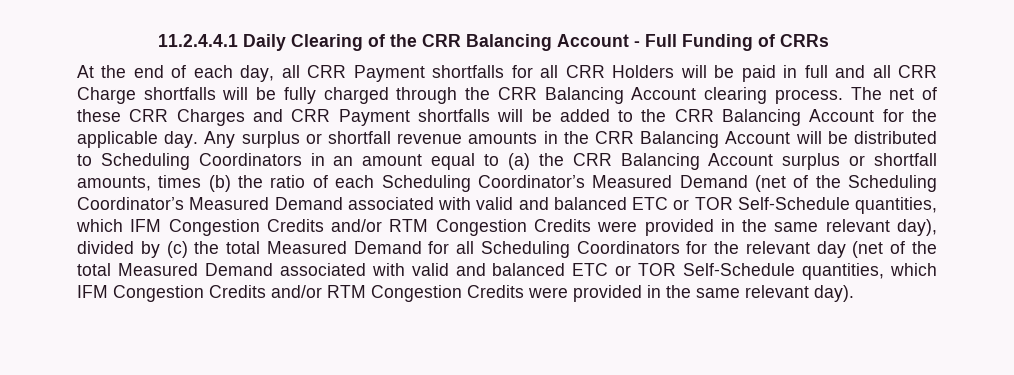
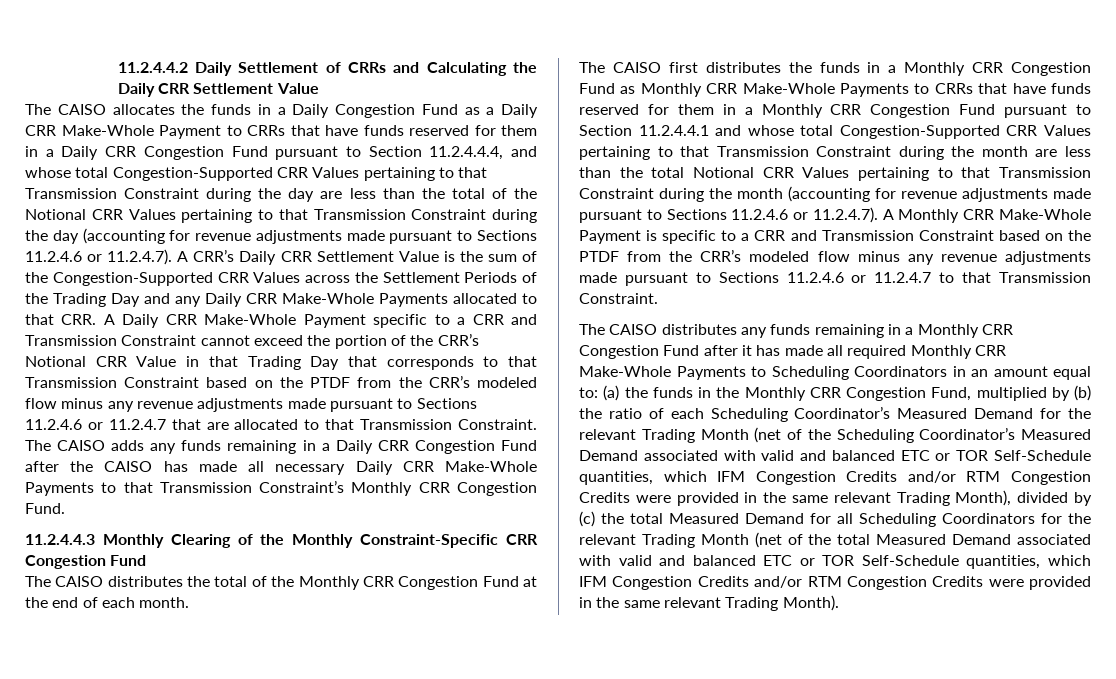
[157,34,829,51] [77,65,938,82] [77,87,938,104] [77,109,937,126] [77,131,938,148] 11.2.4.4.1 Daily Clearing of the CRR Balancing Account - Full Funding of CRRs // At the end of each day, all CRR Payment shortfalls for all CRR Holders will be paid in full and all CRR Charge shortfalls will be fully charged through the CRR Balancing Account clearing process. The net of these CRR Charges and CRR Payment shortfalls will be added to the CRR Balancing Account for the applicable day. Any surplus or shortfall revenue amounts in the CRR Balancing Account will be distributed -> [117,62,537,76] [117,83,319,97] [25,104,538,118] [25,125,537,139] [25,146,537,160] [25,167,488,181] [25,188,538,202] [25,209,537,223] [25,228,537,244] [25,249,537,265] [25,272,537,286] [25,293,537,307] [25,314,537,328] [25,333,479,349] [25,356,537,370] [25,375,537,388] [25,398,477,412] [25,419,538,430] [25,440,537,454] [25,461,537,475] [25,480,537,496] [25,503,65,514] [25,534,538,548] [25,555,147,569] [25,576,538,590] [25,597,190,608] [579,62,1091,76] [579,83,1091,97] [579,104,1091,118] [579,125,1091,139] [579,146,1091,160] [579,167,1091,181] [579,186,1091,202] [579,207,1091,223] [579,230,1091,244] [579,249,1091,265] [579,272,1091,286] [579,293,658,304] [579,324,1013,338] [579,345,1006,359] [579,366,746,380] 11.2.4.4.2 Daily Settlement of CRRs and Calculating the Daily CRR Settlement Value // The CAISO allocates the funds in a Daily Congestion Fund as a Daily CRR Make-Whole Payment to CRRs that have funds reserved for them in a Daily CRR Congestion Fund pursuant to Section 11.2.4.4.4, and whose total Congestion-Supported CRR Values pertaining to that Transmission Constraint during the day are less than the total of the Notional CRR Values pertaining to that Transmission Constraint during the day (accounting for revenue adjustments made pursuant to Sections 11.2.4.6 or 11.2.4.7). A CRR’s Daily CRR Settlement Value is the sum of the Congestion-Supported CRR Values across the Settlement Periods of the Trading Day and any Daily CRR Make-Whole Payments allocated to that CRR. A Daily CRR Make-Whole Payment specific to a CRR and Transmission Constraint cannot exceed the portion of the CRR’s Notional CRR Value in that Trading Day that corresponds to that Transmission Constraint based on the PTDF from the CRR’s modeled flow minus any revenue adjustments made pursuant to Sections 11.2.4.6 or 11.2.4.7 that are allocated to that Transmission Constraint. The CAISO adds any funds remaining in a Daily CRR Congestion Fund after the CAISO has made all necessary Daily CRR Make-Whole Payments to that Transmission Constraint’s Monthly CRR Congestion Fund. // 11.2.4.4.3 Monthly Clearing of the Monthly Constraint-Specific CRR Congestion Fund // The CAISO distributes the total of the Monthly CRR Congestion Fund at the end of each month. // The CAISO first distributes the funds in a Monthly CRR Congestion Fund as Monthly CRR Make-Whole Payments to CRRs that have funds reserved for them in a Monthly CRR Congestion Fund pursuant to Section 11.2.4.4.1 and whose total Congestion-Supported CRR Values pertaining to that Transmission Constraint during the month are less than the total Notional CRR Values pertaining to that Transmission Constraint during the month (accounting for revenue adjustments made pursuant to Sections 11.2.4.6 or 11.2.4.7). A Monthly CRR Make-Whole Payment is specific to a CRR and Transmission Constraint based on the PTDF from the CRR’s modeled flow minus any revenue adjustments made pursuant to Sections 11.2.4.6 or 11.2.4.7 to that Transmission Constraint. // The CAISO distributes any funds remaining in a Monthly CRR Congestion Fund after it has made all required Monthly CRR Make-Whole Payments
[484,154,500,166] to -> [579,387,598,398] to:
[572,153,938,170] [77,175,202,191] CRR Balancing Account surplus or shortfall amounts, times -> [652,387,1070,401] funds in the Monthly CRR Congestion Fund, multiplied by
(748, 181) none -> [1040,408,1091,419] [579,429,749,443] for the relevant Trading Month
[897,219,938,236] day), -> [896,490,1012,506] Trading Month),
[816,241,846,258] day -> [641,534,749,548] Trading Month
[814,285,854,302] day). -> [725,595,839,611] Trading Month).

